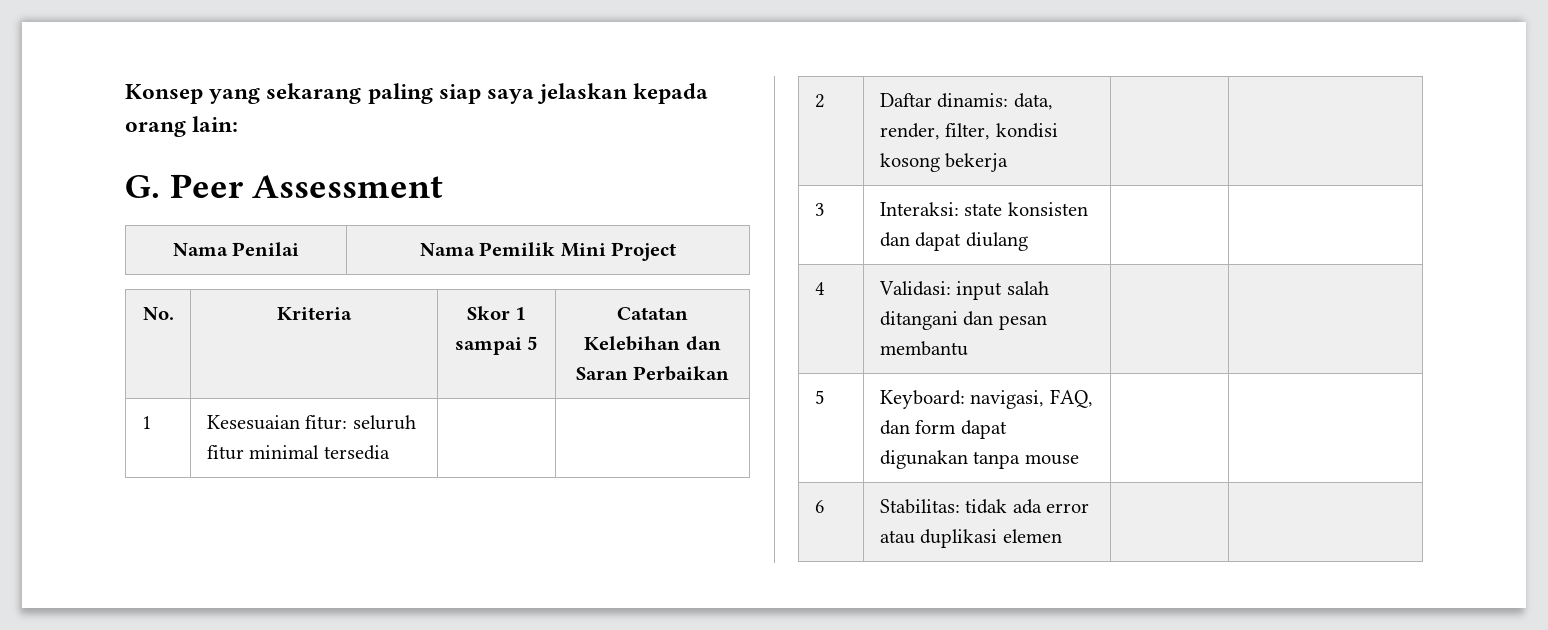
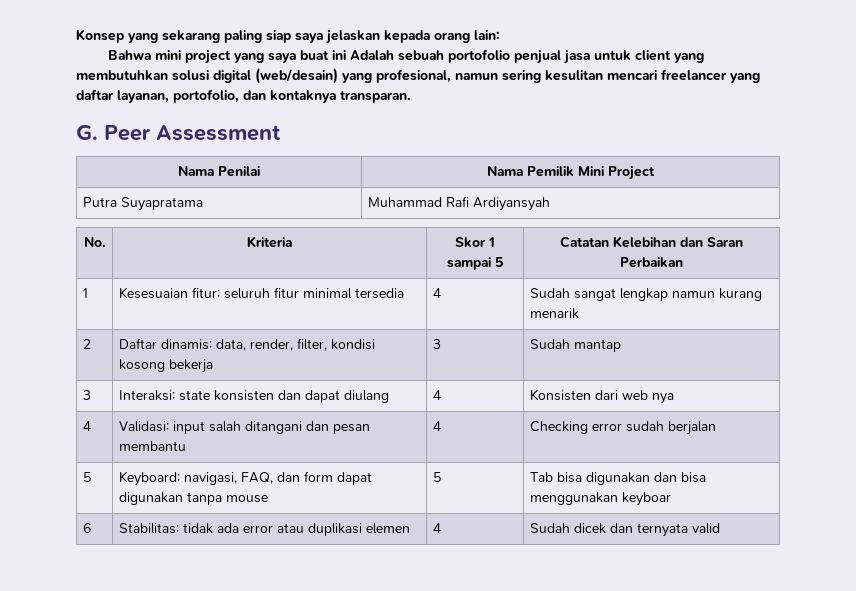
(239, 124) none -> [107,49,704,64] [76,68,760,84] [76,89,411,103] // Bahwa mini project yang saya buat ini Adalah sebuah portofolio penjual jasa untuk client yang membutuhkan solusi digital (web/desain) yang profesional, namun sering kesulitan mencari freelancer yang daftar layanan, portofolio, dan kontaknya transparan.
(677, 251) none -> [82,197,203,211] [367,196,550,211] // Putra Suyapratama | Muhammad Rafi Ardiyansyah
(390, 452) | -> [432,288,441,298] [529,288,762,301] [529,308,579,319] 4 | Sudah sangat lengkap namun kurang menarik
(1009, 162) | -> [432,339,441,349] [529,339,621,352] 3 | Sudah mantap
(1028, 241) | -> [432,390,441,400] [529,389,674,404] 4 | Konsisten dari web nya
(968, 348) | -> [432,421,441,431] [529,421,716,435] 4 | Checking error sudah berjalan
(1079, 459) | -> [432,472,441,482] [529,472,706,485] [529,492,671,506] 5 | Tab bisa digunakan dan bisa menggunakan keyboar
(1062, 536) | -> [432,523,441,533] [529,523,720,537] 4 | Sudah dicek dan ternyata valid

